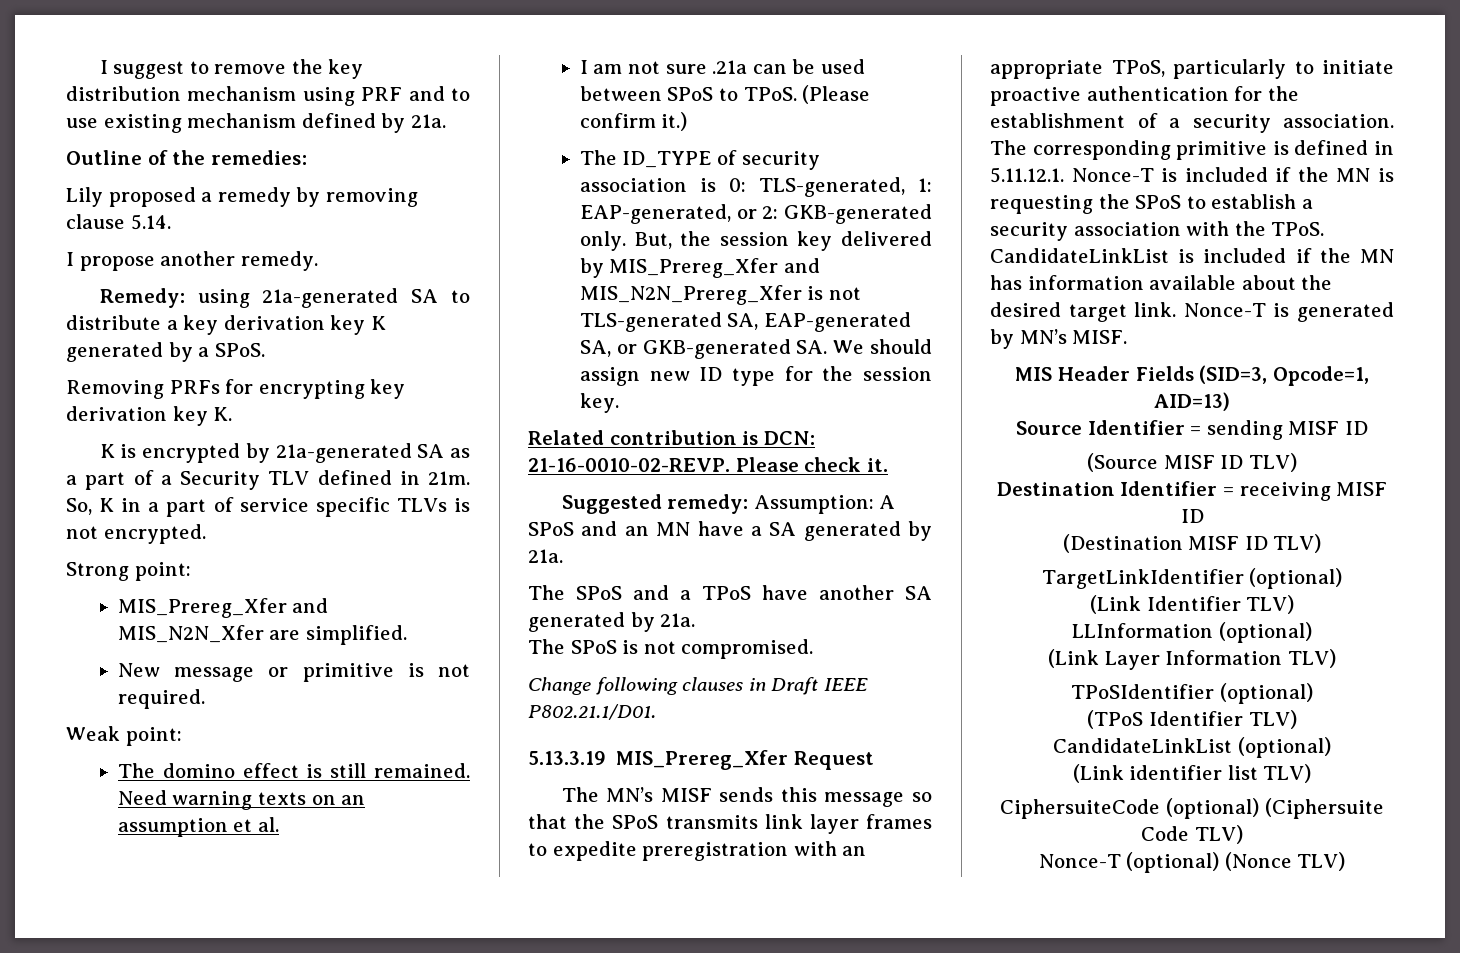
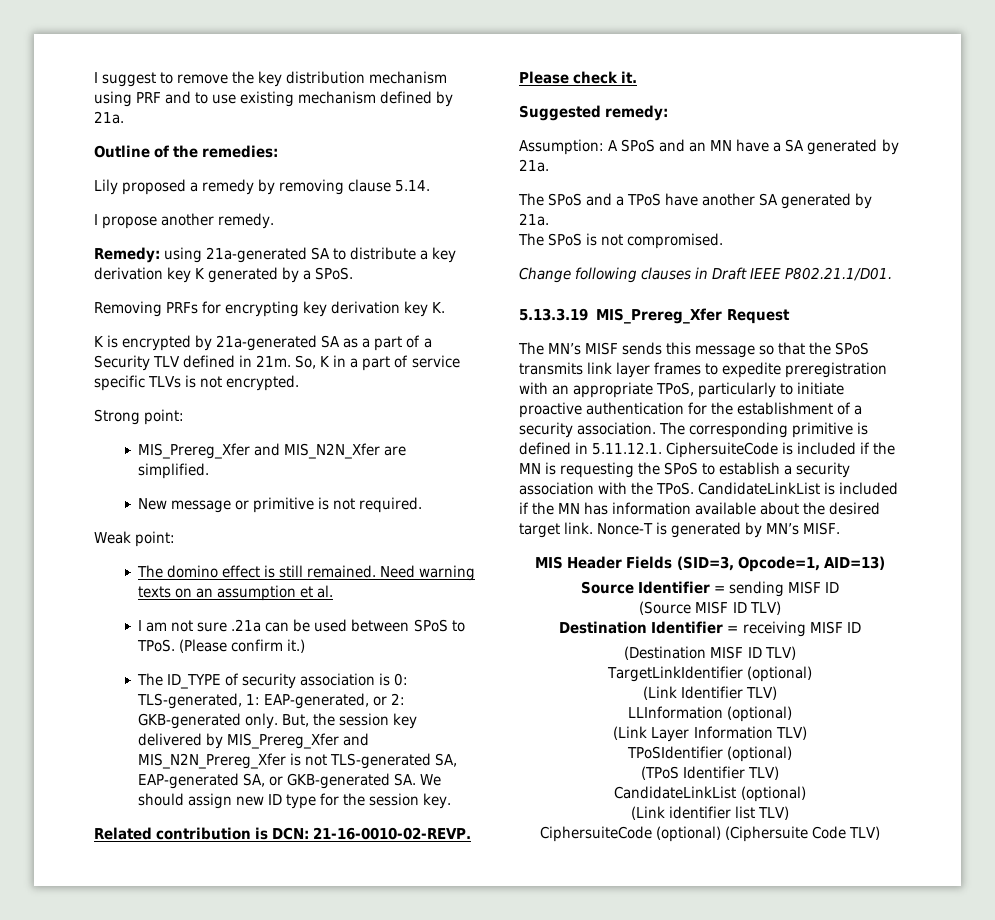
(749, 504) none -> (669, 113) //
[1071,168,1154,182] Nonce-T -> [666,442,779,458] CiphersuiteCode
[1038,852,1346,873] // Nonce-T (optional) (Nonce TLV) -> (881, 833) none

